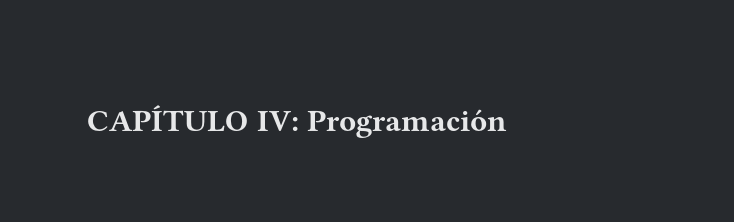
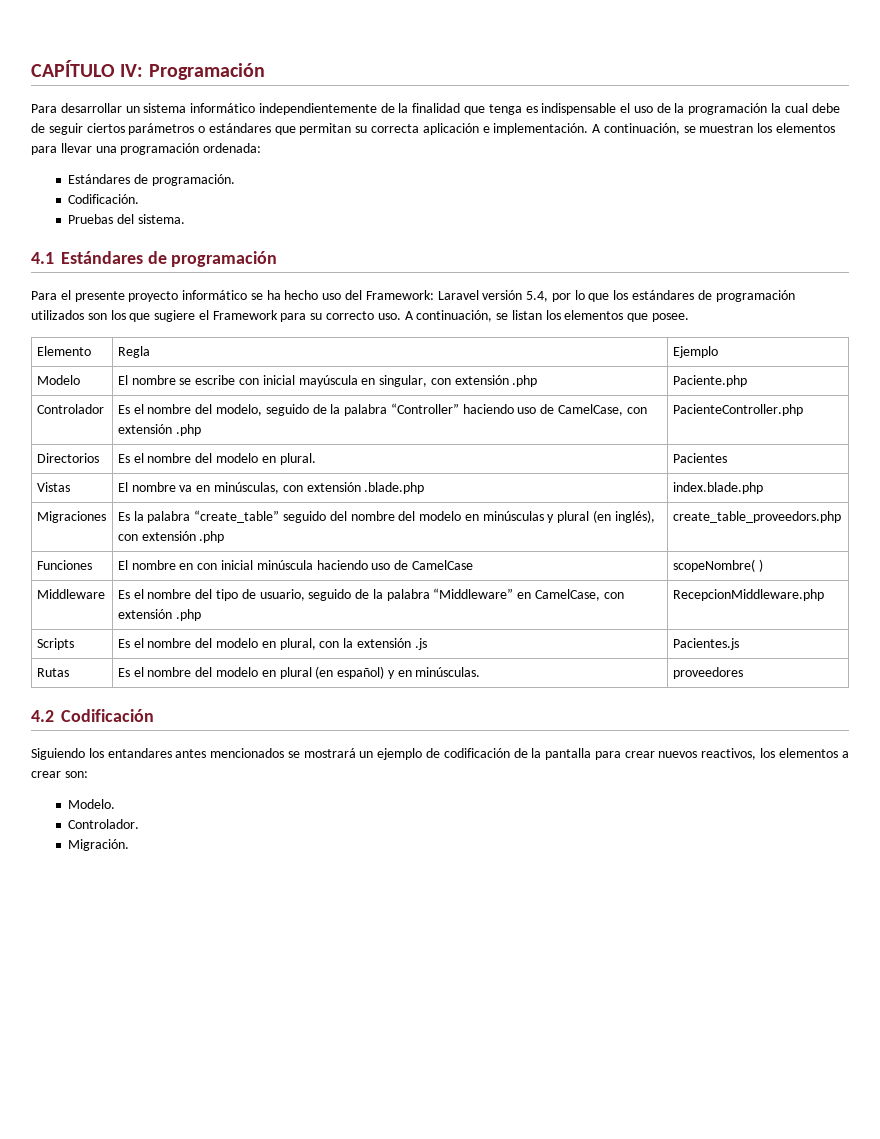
(508, 123) none -> [31,103,840,115] [31,123,836,135] [31,143,262,155] [68,174,236,186] [68,194,140,204] [68,214,186,224] [31,251,278,267] [31,290,795,302] [31,310,690,322] [36,346,91,356] [117,346,150,358] [672,346,718,358] [36,375,80,385] [117,375,538,387] [672,375,747,387] [36,404,104,414] [117,403,647,416] [117,424,201,436] [672,404,803,416] [36,453,99,463] [117,453,316,465] [672,453,727,463] [36,482,70,492] [117,482,425,494] [672,482,763,494] [36,511,106,523] [117,510,655,523] [117,531,225,543] [672,511,841,523] [36,560,92,570] [117,560,473,570] [672,559,763,572] [36,589,105,599] [117,588,624,601] [117,609,201,621] [672,589,824,601] [36,638,74,650] [117,638,427,650] [672,638,739,650] [36,668,69,677] [117,666,481,679] [672,667,743,679] [31,709,154,722] [31,748,849,760] [31,771,88,778] [68,799,116,809] [68,819,140,829] [68,839,130,851] // Para desarrollar un sistema informático independientemente de la finalidad que tenga es indispensable el uso de la programación la cual debe de seguir ciertos parámetros o estándares que permitan su correcta aplicación e implementación. A continuación, se muestran los elementos para llevar una programación ordenada: // Estándares de programación. // Codificación. // Pruebas del sistema. // 4.1 Estándares de programación // Para el presente proyecto informático se ha hecho uso del Framework: Laravel versión 5.4, por lo que los estándares de programación utilizados son los que sugiere el Framework para su correcto uso. A continuación, se listan los elementos que posee. // Elemento | Regla | Ejemplo // Modelo | El nombre se escribe con inicial mayúscula en singular, con extensión .php | Paciente.php // Controlador | Es el nombre del modelo, seguido de la palabra “Controller” haciendo uso de CamelCase, con extensión .php | PacienteController.php // Directorios | Es el nombre del modelo en plural. | Pacientes // Vistas | El nombre va en minúsculas, con extensión .blade.php | index.blade.php // Migraciones | Es la palabra “create_table” seguido del nombre del modelo en minúsculas y plural (en inglés), con extensión .php | create_table_proveedors.php // Funciones | El nombre en con inicial minúscula haciendo uso de CamelCase | scopeNombre( ) // Middleware | Es el nombre del tipo de usuario, seguido de la palabra “Middleware” en CamelCase, con extensión .php | RecepcionMiddleware.php // Scripts | Es el nombre del modelo en plural, con la extensión .js | Pacientes.js // Rutas | Es el nombre del modelo en plural (en español) y en minúsculas. | proveedores // 4.2 Codificación // Siguiendo los entandares antes mencionados se mostrará un ejemplo de codificación de la pantalla para crear nuevos reactivos, los elementos a crear son: // Modelo. // Controlador. // Migración.

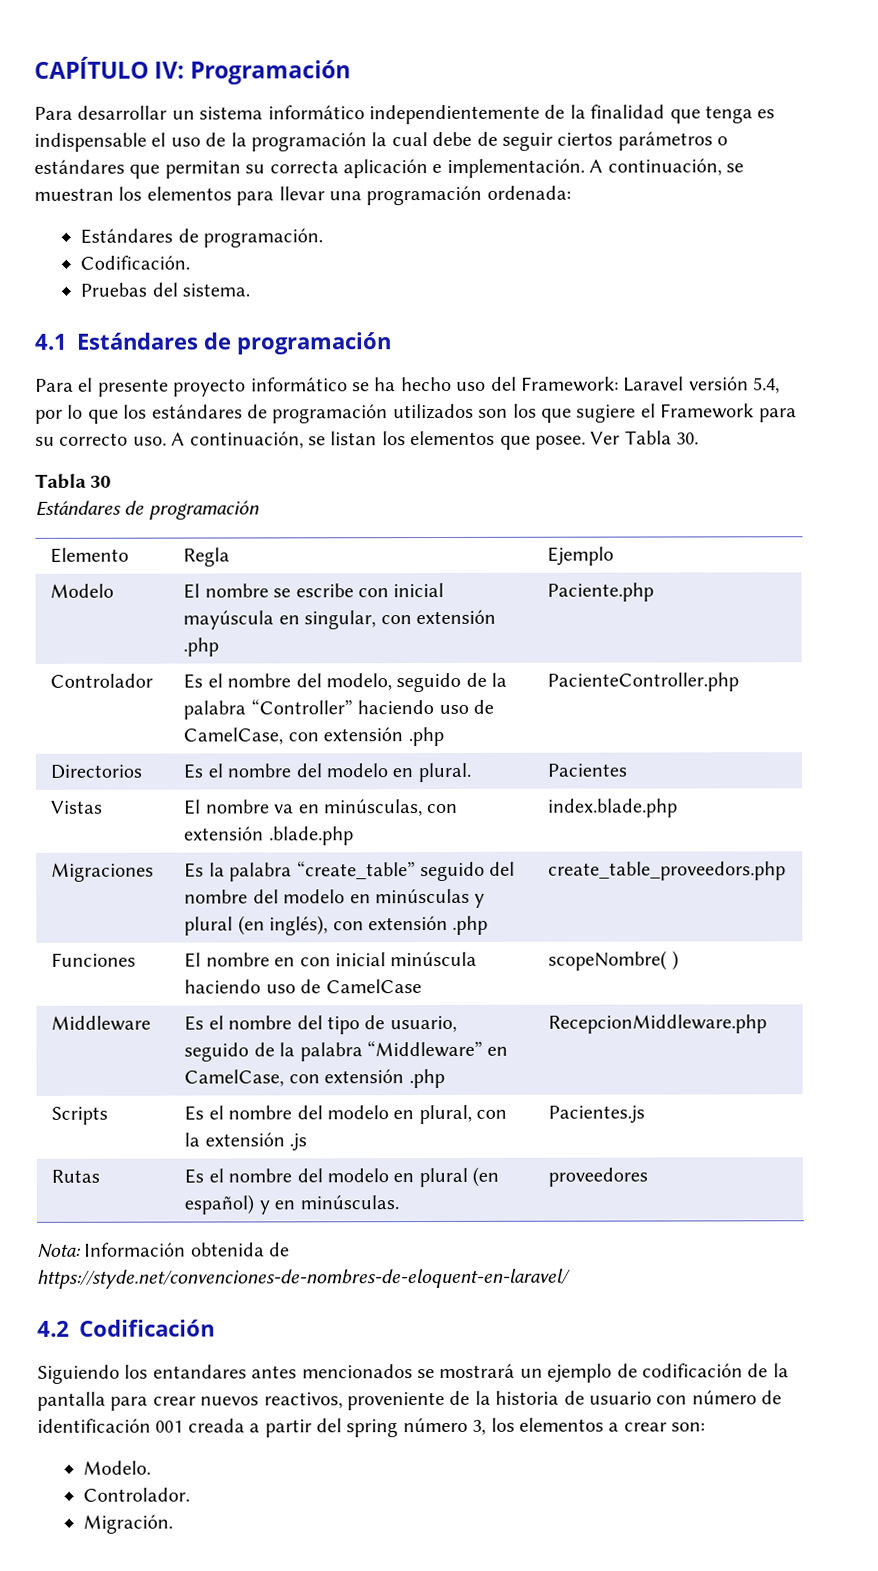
(690, 317) none -> [590,430,700,445] [35,473,112,489] [35,500,260,520] Ver Tabla 30. // Tabla 30 // Estándares de programación
(743, 673) none -> [37,1242,291,1258] [37,1268,571,1289] // Nota: Información obtenida de https://styde.net/convenciones-de-nombres-de-eloquent-en-laravel/
(757, 754) none -> [347,1390,783,1411] [37,1417,487,1438] proveniente de la historia de usuario con número de identificación 001 creada a partir del spring número 3,

